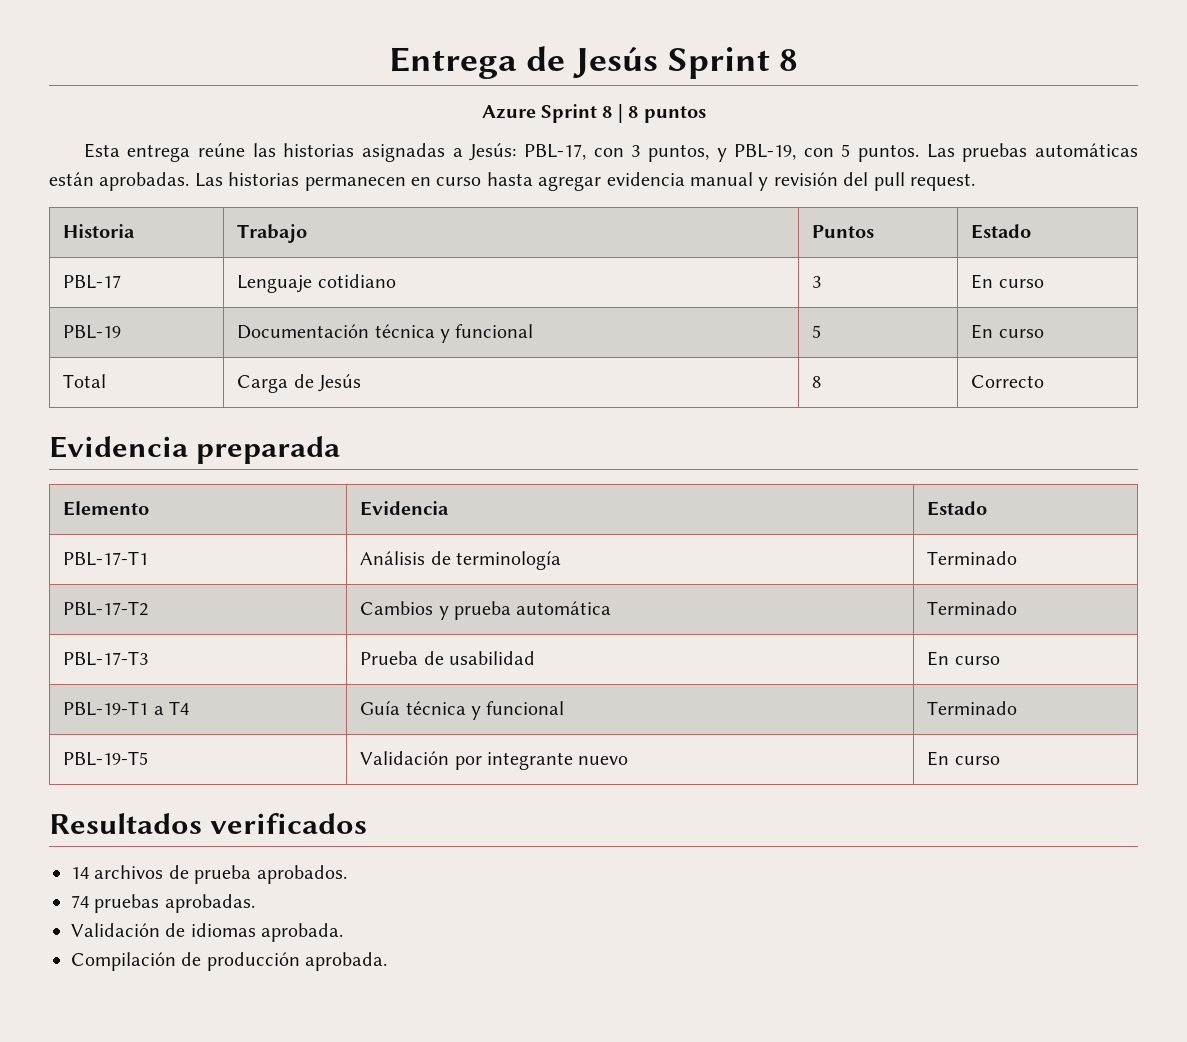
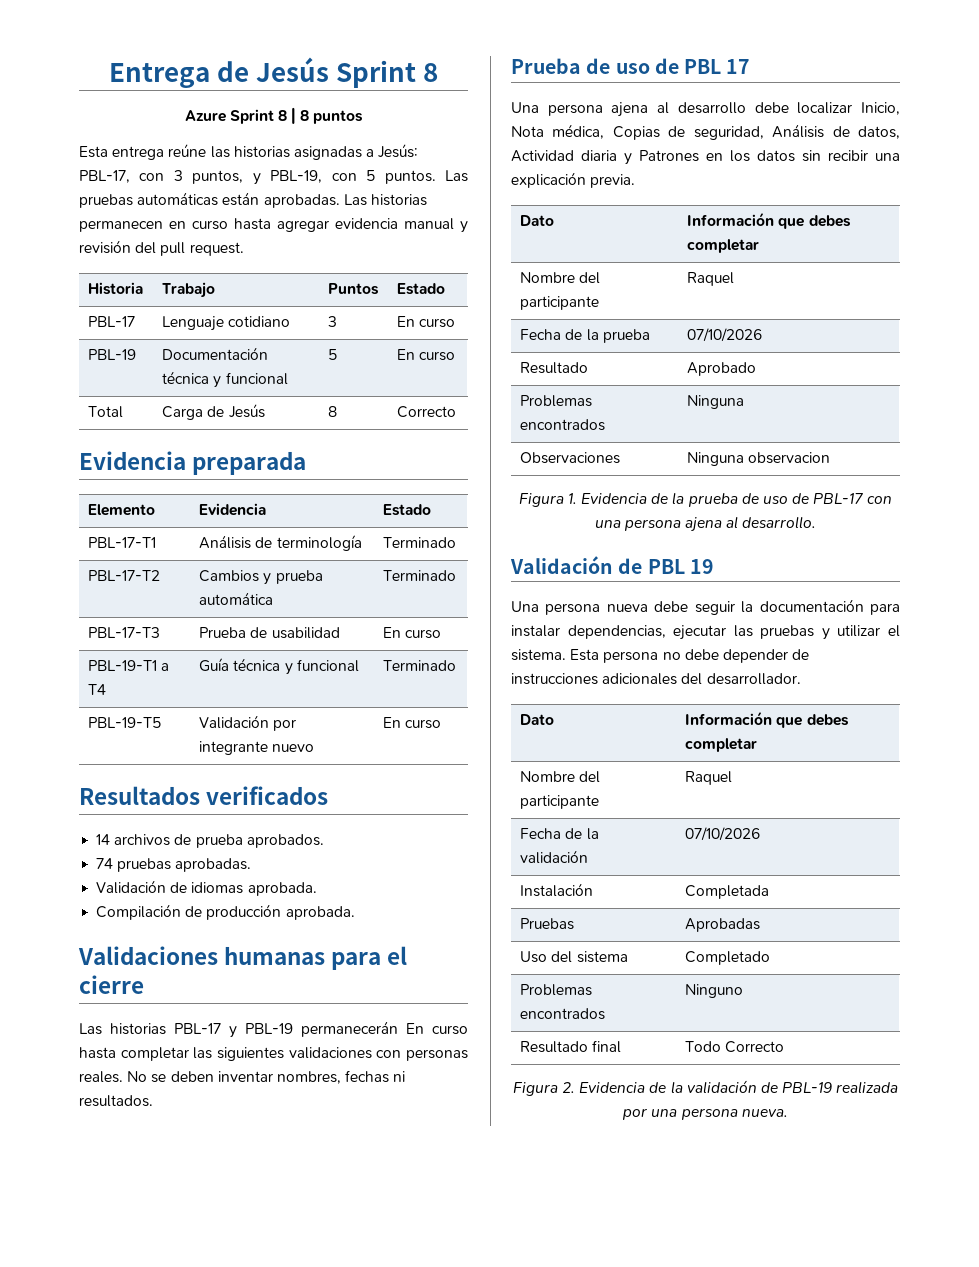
(388, 961) none -> [78,946,408,970] [79,975,144,994] [79,1021,468,1038] [79,1047,468,1061] [79,1070,406,1084] [79,1095,153,1107] [511,58,751,74] [511,102,900,117] [511,124,900,140] [511,150,900,165] [511,172,636,188] [520,215,555,226] [687,212,851,229] [687,239,760,253] [520,272,601,284] [520,296,600,310] [687,272,735,286] [520,329,650,343] [687,328,763,342] [520,362,589,374] [687,362,757,376] [520,395,593,407] [520,419,606,431] [687,395,745,409] [520,452,621,464] [687,452,831,466] [518,492,893,507] [594,516,817,532] [510,556,714,574] [511,599,900,615] [511,625,900,640] [511,649,810,663] [511,673,801,685] [520,714,555,725] [685,711,849,728] [685,738,758,752] [520,771,601,783] [520,795,600,809] [685,771,733,785] [520,828,599,840] [520,850,589,864] [685,827,761,841] [520,883,594,897] [685,885,770,899] [520,918,575,930] [685,918,761,932] [520,951,628,963] [685,951,771,965] [520,984,593,996] [520,1008,606,1020] [685,984,744,998] [520,1040,622,1053] [685,1041,785,1053] [512,1080,899,1096] [622,1108,788,1120] // Validaciones humanas para el cierre // Las historias PBL-17 y PBL-19 permanecerán En curso hasta completar las siguientes validaciones con personas reales. No se deben inventar nombres, fechas ni resultados. // Prueba de uso de PBL 17 // Una persona ajena al desarrollo debe localizar Inicio, Nota médica, Copias de seguridad, Análisis de datos, Actividad diaria y Patrones en los datos sin recibir una explicación previa. // Dato | Información que debes completar // Nombre del participante | Raquel // Fecha de la prueba | 07/10/2026 // Resultado | Aprobado // Problemas encontrados | Ninguna // Observaciones | Ninguna observacion // Figura 1. Evidencia de la prueba de uso de PBL-17 con una persona ajena al desarrollo. // Validación de PBL 19 // Una persona nueva debe seguir la documentación para instalar dependencias, ejecutar las pruebas y utilizar el sistema. Esta persona no debe depender de instrucciones adicionales del desarrollador. // Dato | Información que debes completar // Nombre del participante | Raquel // Fecha de la validación | 07/10/2026 // Instalación | Completada // Pruebas | Aprobadas // Uso del sistema | Completado // Problemas encontrados | Ninguno // Resultado final | Todo Correcto // Figura 2. Evidencia de la validación de PBL-19 realizada por una persona nueva.

